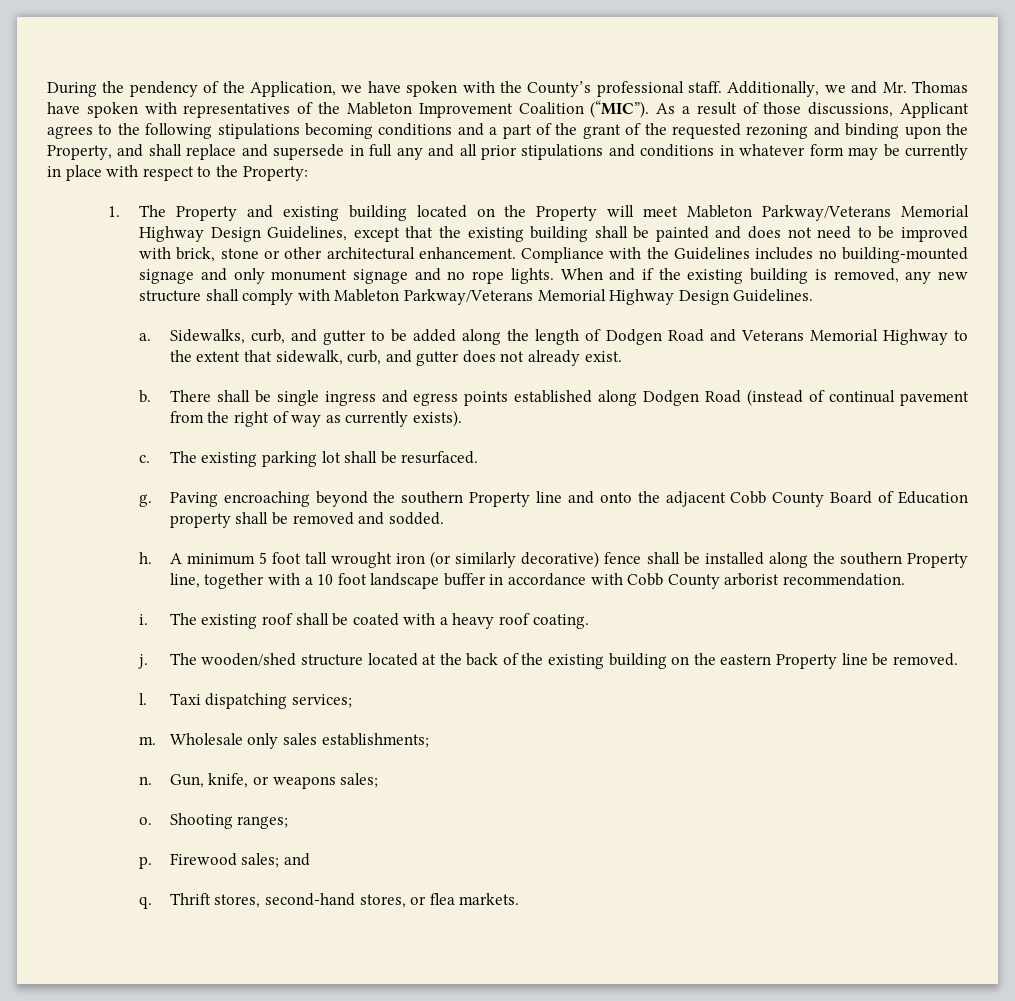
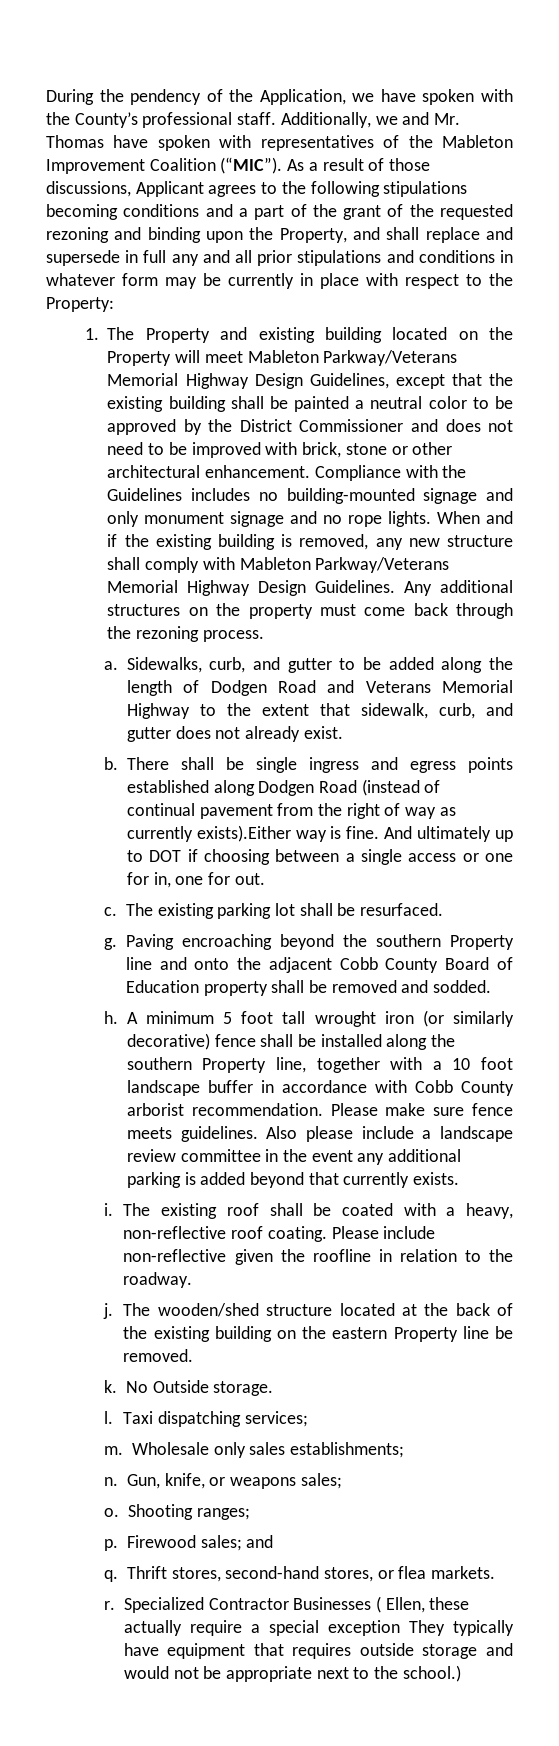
(709, 234) none -> [355,396,514,409] [107,419,404,435] a neutral color to be approved by the District Commissioner
(814, 295) none -> [404,580,513,596] [107,603,514,619] [107,626,264,642] Any additional structures on the property must come back through the rezoning process.
[412,410,462,427] exists). -> [196,825,513,842] [126,849,513,865] [126,872,265,888] exists).Either way is fine. And ultimately up to DOT if choosing between a single access or one for in, one for out.
(905, 579) none -> [330,1103,513,1116] [126,1126,513,1142] [126,1149,462,1165] [126,1172,460,1188] Please make sure fence meets guidelines. Also please include a landscape review committee in the event any additional parking is added beyond that currently exists.
[452,613,495,629] heavy -> [466,1203,514,1219] [123,1226,227,1239] heavy, non-reflective
(589, 621) none -> [331,1226,436,1239] [123,1249,513,1265] [123,1272,193,1288] Please include non-reflective given the roofline in relation to the roadway.
(958, 659) none -> [104,1380,274,1396] // k. No Outside storage.
(520, 899) none -> [104,1596,470,1613] [123,1620,514,1636] [123,1643,513,1659] [123,1665,461,1682] // r. Specialized Contractor Businesses ( Ellen, these actually require a special exception They typically have equipment that requires outside storage and would not be appropriate next to the school.)

